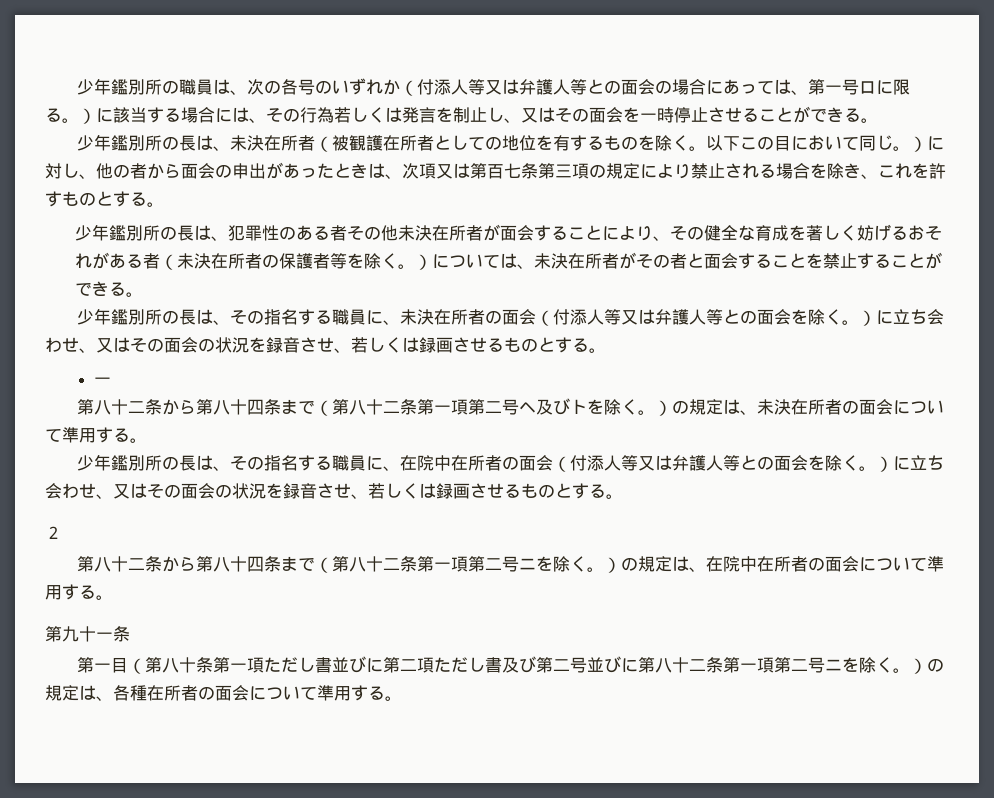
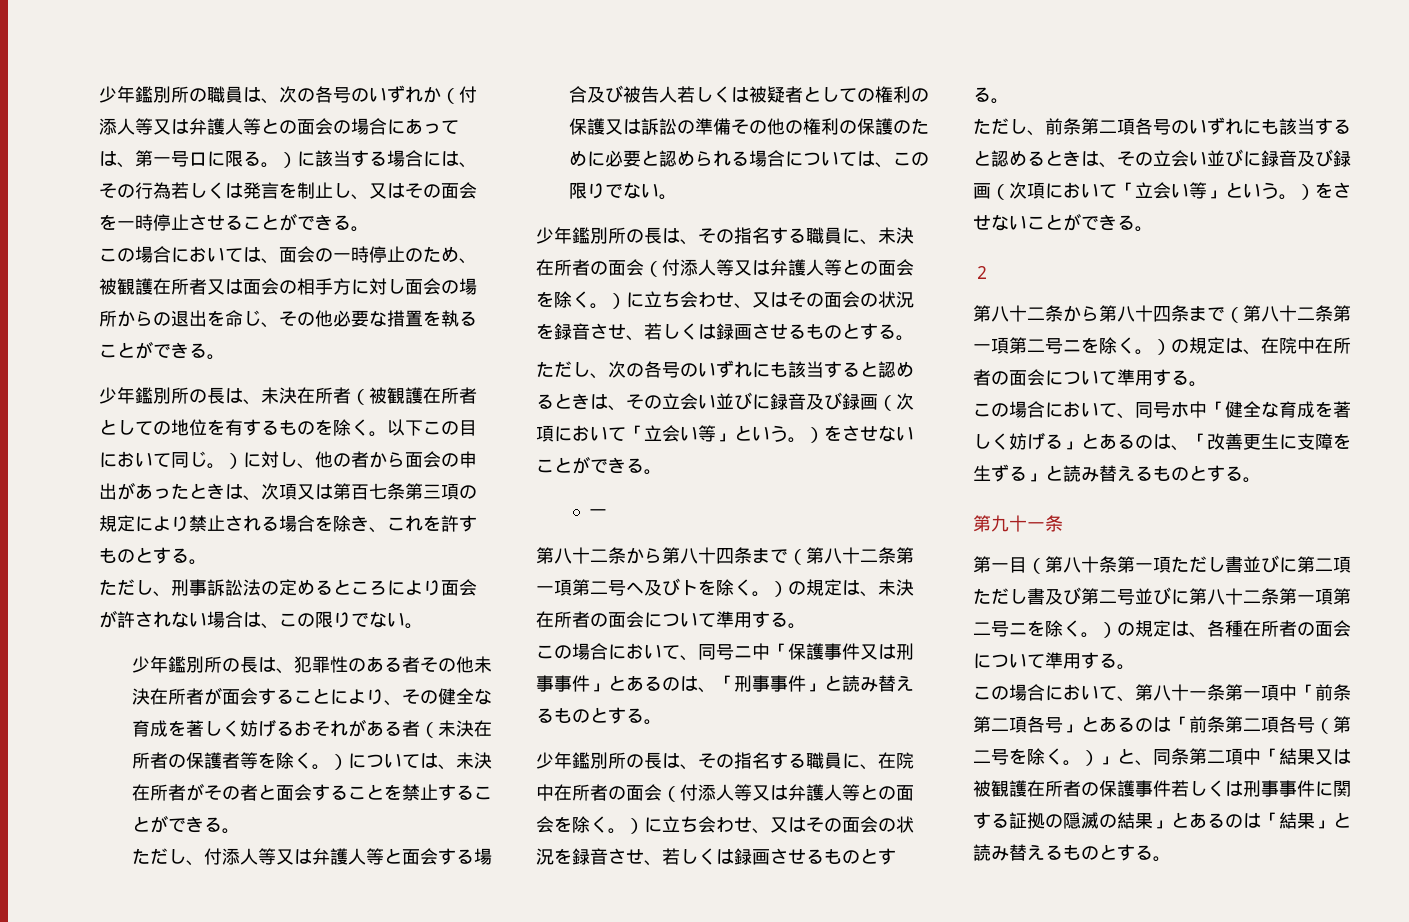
(878, 120) none -> [99,246,477,264] [99,278,477,295] [99,310,477,328] [99,341,225,360] // この場合においては、面会の一時停止のため、被観護在所者又は面会の相手方に対し面会の場所からの退出を命じ、その他必要な措置を執ることができる。
(164, 204) none -> [99,579,477,597] [99,610,423,629] // ただし、刑事訴訟法の定めるところにより面会が許されない場合は、この限りでない。
(144, 294) none -> [132,848,493,866] [569,85,930,103] [569,118,930,135] [569,150,930,168] [569,182,678,200] // ただし、付添人等又は弁護人等と面会する場合及び被告人若しくは被疑者としての権利の保護又は訴訟の準備その他の権利の保護のために必要と認められる場合については、この限りでない。
(606, 350) none -> [536,360,914,379] [536,392,914,411] [536,425,914,443] [536,456,662,475] // ただし、次の各号のいずれにも該当すると認めるときは、その立会い並びに録音及び録画（次項において「立会い等」という。）をさせないことができる。
(147, 440) none -> [536,643,914,661] [536,675,914,693] [536,707,662,725] // この場合において、同号ニ中「保護事件又は刑事事件」とあるのは、「刑事事件」と読み替えるものとする。
(623, 496) none -> [973,117,1351,136] [973,149,1351,168] [973,182,1351,200] [973,213,1153,232] // ただし、前条第二項各号のいずれにも該当すると認めるときは、その立会い並びに録音及び録画（次項において「立会い等」という。）をさせないことができる。
(113, 597) none -> [973,401,1351,419] [973,432,1351,451] [973,464,1261,483] // この場合において、同号ホ中「健全な育成を著しく妨げる」とあるのは、「改善更生に支障を生ずる」と読み替えるものとする。
(402, 698) none -> [973,684,1351,702] [973,716,1351,734] [973,748,1351,766] [973,780,1351,797] [973,812,1351,829] [973,844,1171,862] // この場合において、第八十一条第一項中「前条第二項各号」とあるのは「前条第二項各号（第二号を除く。）」と、同条第二項中「結果又は被観護在所者の保護事件若しくは刑事事件に関する証拠の隠滅の結果」とあるのは「結果」と読み替えるものとする。

